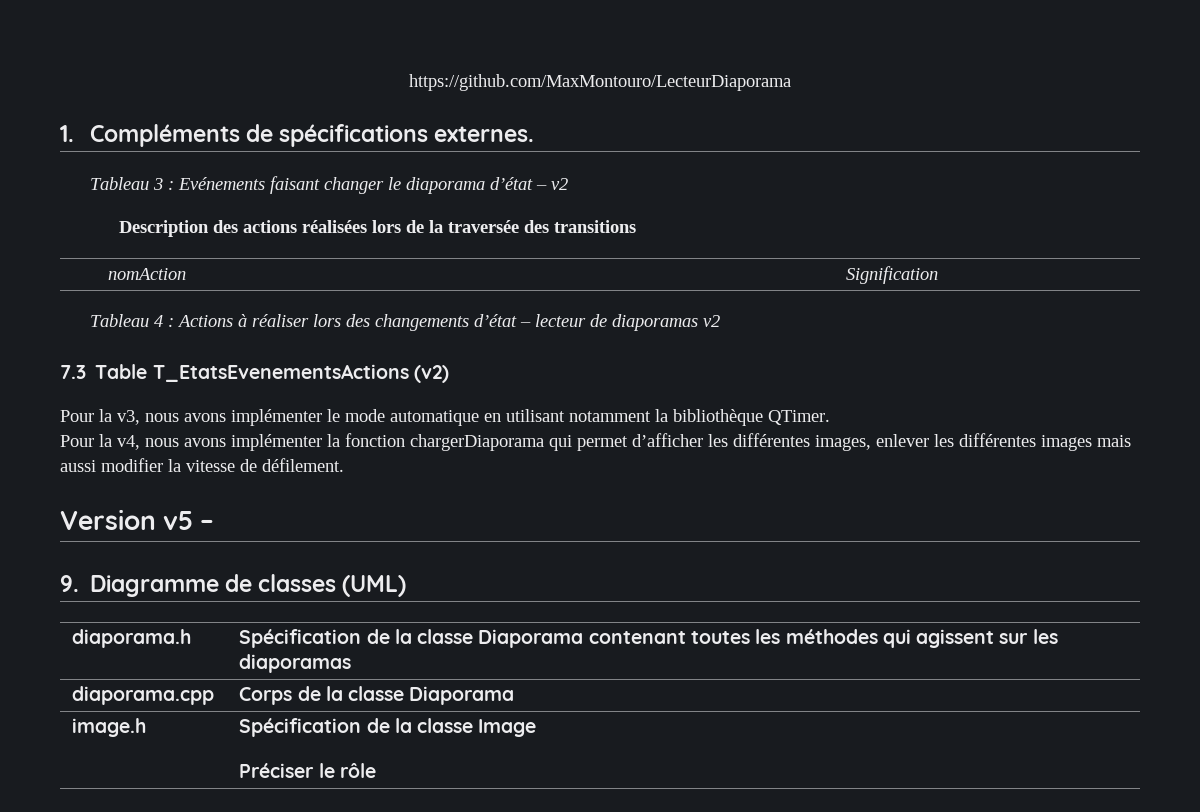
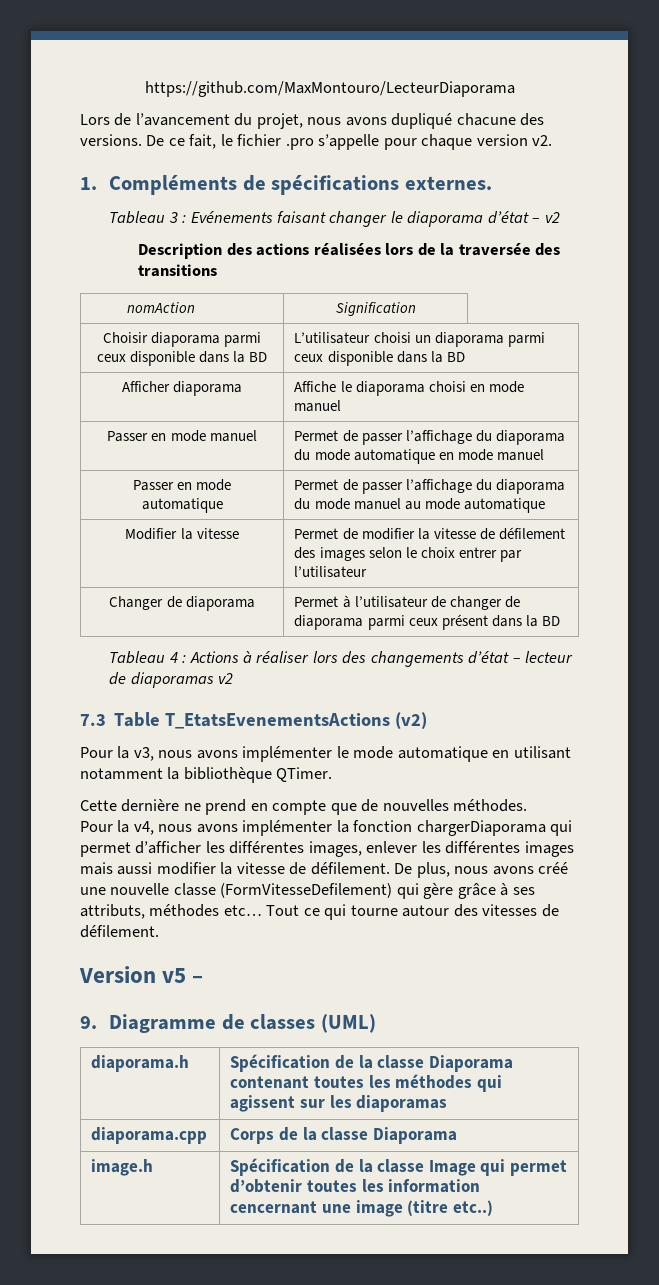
(791, 82) none -> [80,113,545,129] [80,134,553,150] // Lors de l’avancement du projet, nous avons dupliqué chacune des versions. De ce fait, le fichier .pro s’appelle pour chaque version v2.
(938, 275) none -> [102,332,262,347] [96,351,268,366] [294,332,545,347] [294,351,465,366] [121,381,243,396] [294,381,524,396] [294,400,342,412] [107,430,257,442] [294,430,565,445] [294,449,544,464] [132,479,232,491] [141,498,223,513] [294,479,565,494] [294,498,545,513] [125,528,239,540] [294,527,565,540] [294,547,522,562] [294,566,368,578] [109,596,255,611] [294,595,520,610] [294,614,560,630] // Choisir diaporama parmi ceux disponible dans la BD | L’utilisateur choisi un diaporama parmi ceux disponible dans la BD // Afficher diaporama | Affiche le diaporama choisi en mode manuel // Passer en mode manuel | Permet de passer l’affichage du diaporama du mode automatique en mode manuel // Passer en mode automatique | Permet de passer l’affichage du diaporama du mode manuel au mode automatique // Modifier la vitesse | Permet de modifier la vitesse de défilement des images selon le choix entrer par l’utilisateur // Changer de diaporama | Permet à l’utilisateur de changer de diaporama parmi ceux présent dans la BD
(830, 417) none -> [80,799,528,815] // Cette dernière ne prend en compte que de nouvelles méthodes.
(344, 465) none -> [394,862,569,878] [80,883,535,899] [80,904,559,920] [80,925,159,938] De plus, nous avons créé une nouvelle classe (FormVitesseDefilement) qui gère grâce à ses attributs, méthodes etc… Tout ce qui tourne autour des vitesses de défilement.
[239,763,376,778] // Préciser le rôle -> [480,1159,568,1176] [230,1179,481,1193] [230,1200,493,1217] qui permet d’obtenir toutes les information cencernant une image (titre etc..)

